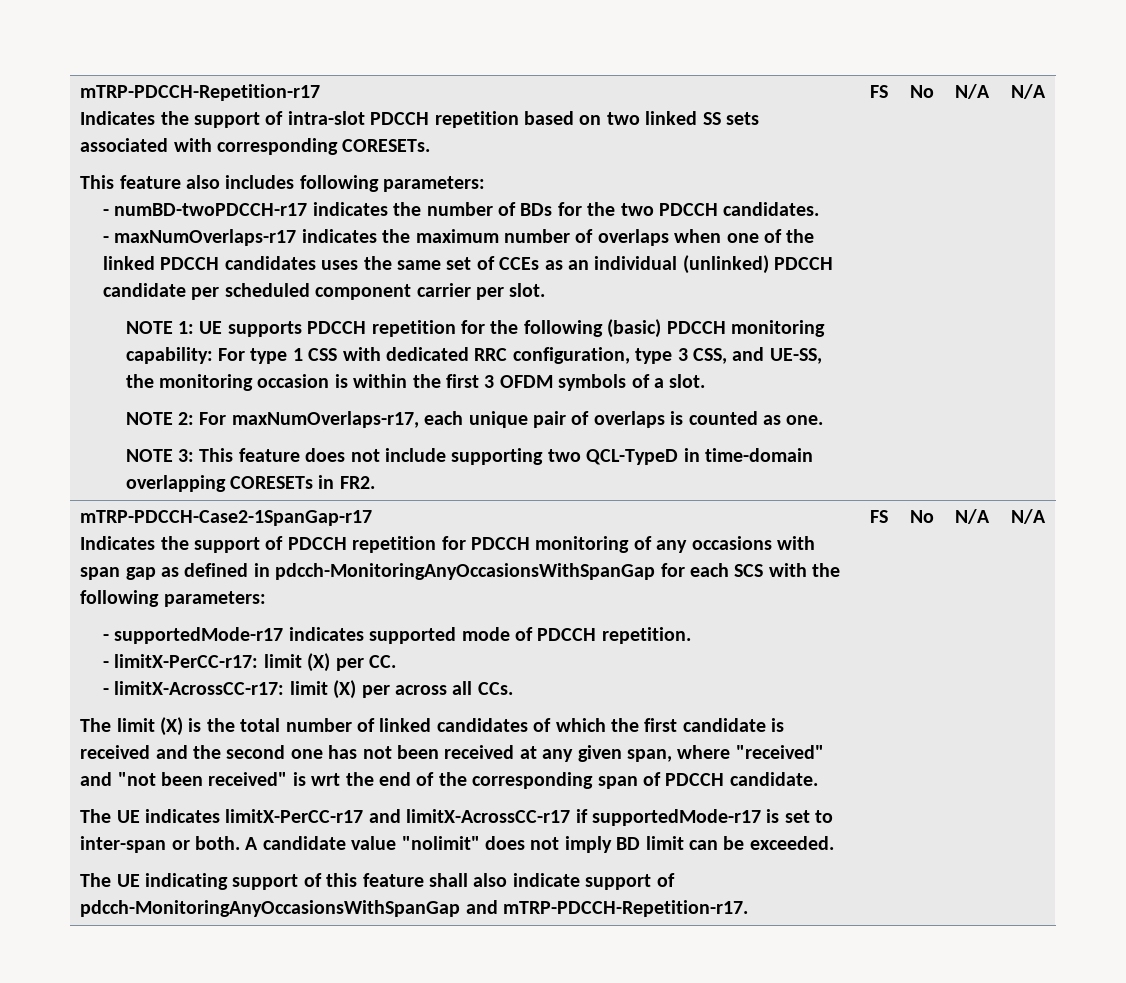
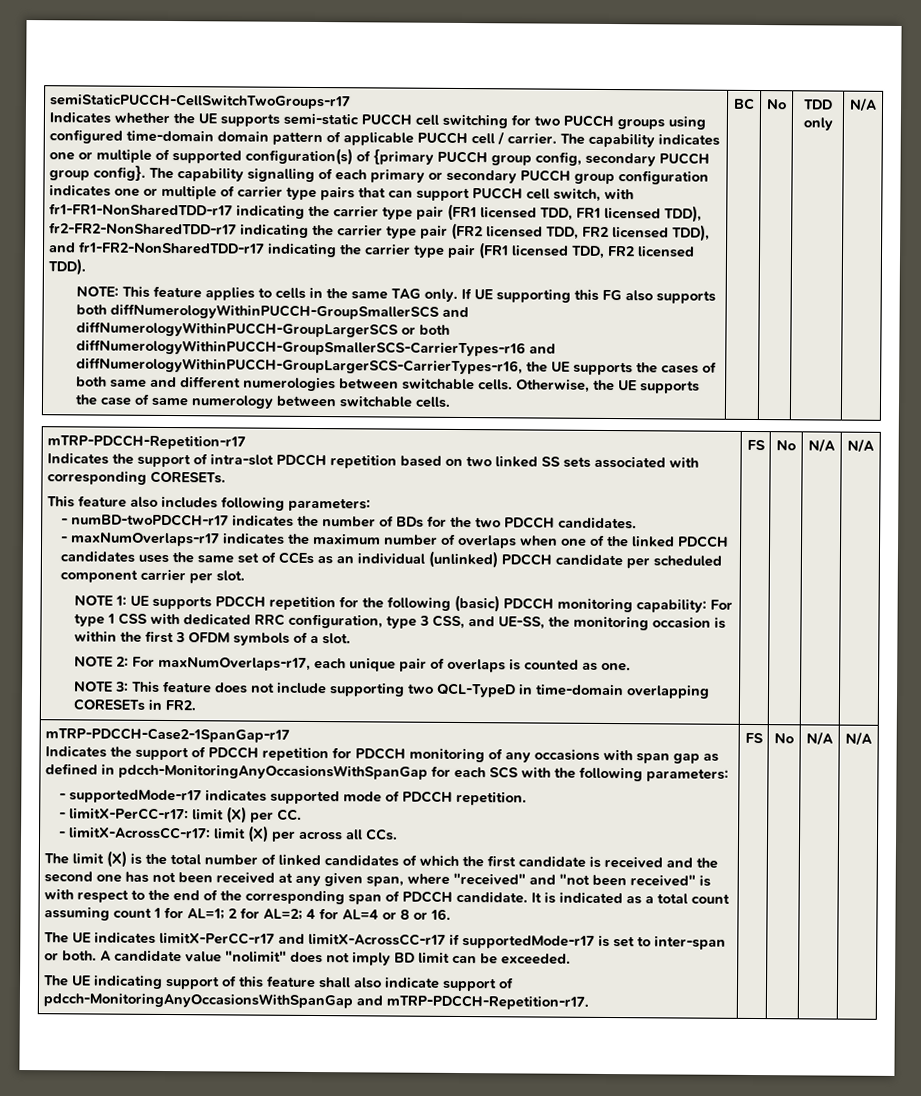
(80, 92) none -> [48,93,351,110] [48,111,706,130] [48,129,720,148] [48,147,710,167] [48,165,709,185] [48,184,634,202] [48,203,702,223] [48,222,710,242] [48,241,695,260] [47,258,86,276] [75,285,716,304] [75,303,469,320] [75,321,450,338] [75,339,556,357] [75,357,717,376] [75,376,700,394] [74,393,451,409] [733,97,755,110] [766,99,787,110] [803,99,833,110] [802,117,833,131] [849,97,877,112] semiStaticPUCCH-CellSwitchTwoGroups-r17 // Indicates whether the UE supports semi-static PUCCH cell switching for two PUCCH groups using configured time-domain domain pattern of applicable PUCCH cell / carrier. The capability indicates one or multiple of supported configuration(s) of {primary PUCCH group config, secondary PUCCH group config}. The capability signalling of each primary or secondary PUCCH group configuration indicates one or multiple of carrier type pairs that can support PUCCH cell switch, with fr1-FR1-NonSharedTDD-r17 indicating the carrier type pair (FR1 licensed TDD, FR1 licensed TDD), fr2-FR2-NonSharedTDD-r17 indicating the carrier type pair (FR2 licensed TDD, FR2 licensed TDD), and fr1-FR2-NonSharedTDD-r17 indicating the carrier type pair (FR1 licensed TDD, FR2 licensed TDD). // NOTE: This feature applies to cells in the same TAG only. If UE supporting this FG also supports both diffNumerologyWithinPUCCH-GroupSmallerSCS and diffNumerologyWithinPUCCH-GroupLargerSCS or both diffNumerologyWithinPUCCH-GroupSmallerSCS-CarrierTypes-r16 and diffNumerologyWithinPUCCH-GroupLargerSCS-CarrierTypes-r16, the UE supports the cases of both same and different numerologies between switchable cells. Otherwise, the UE supports the case of same numerology between switchable cells. | BC | No | TDD only | N/A //
[311,773,341,786] wrt -> [43,888,145,903] with respect to
(818, 779) none -> [530,891,730,905] [43,906,451,921] It is indicated as a total count assuming count 1 for AL=1; 2 for AL=2; 4 for AL=4 or 8 or 16.

